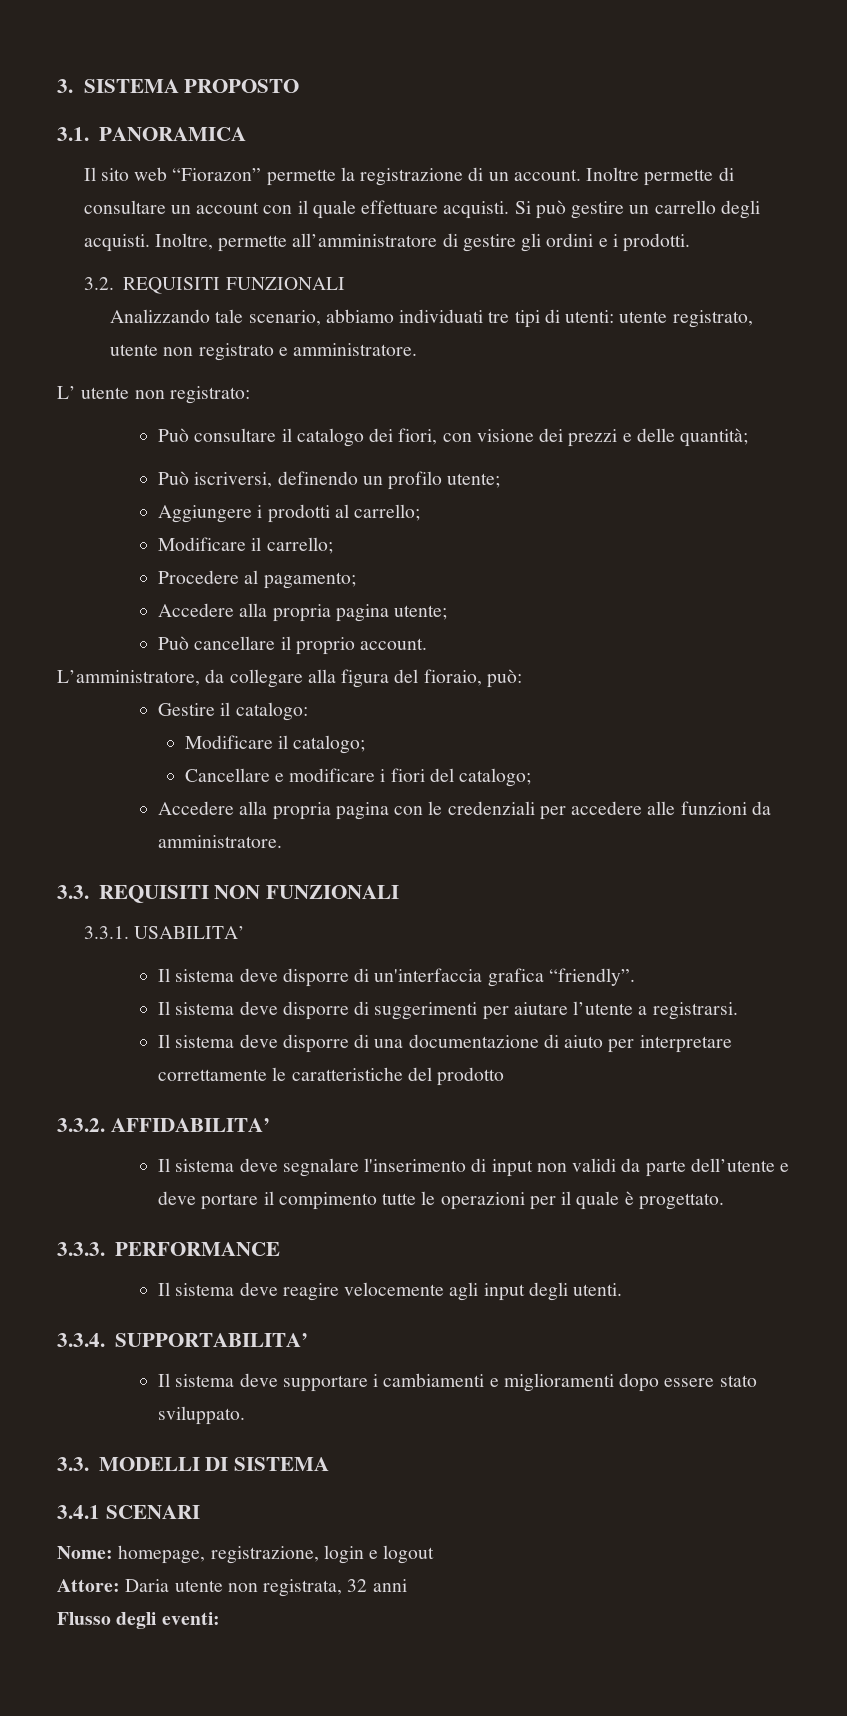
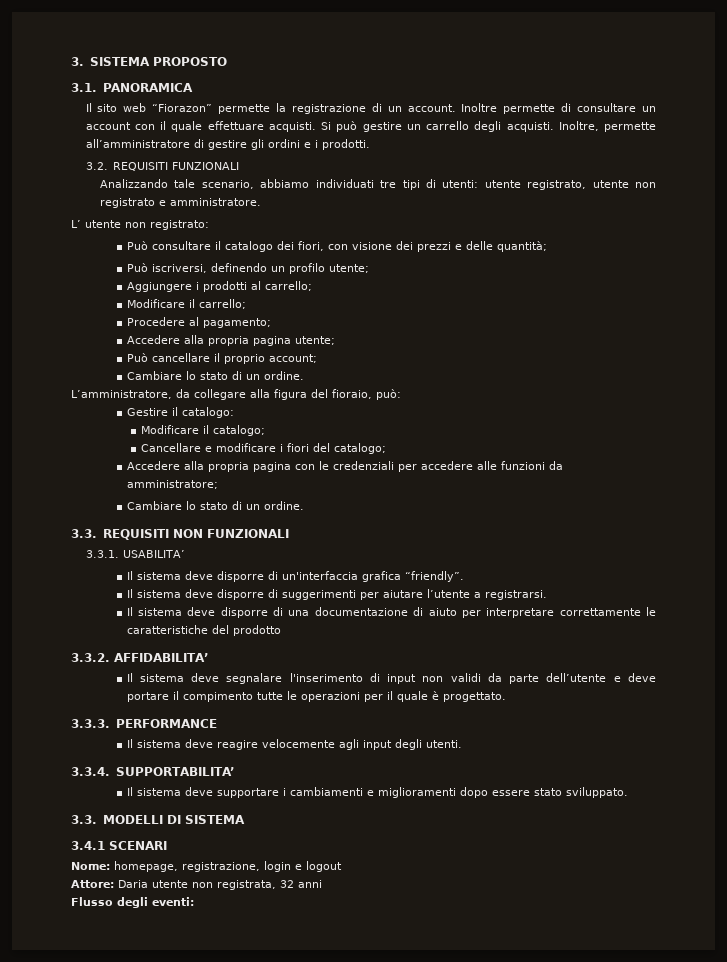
[360,638,428,650] account. -> [268,354,317,363] [126,371,304,380] account; // Cambiare lo stato di un ordine.
[158,835,283,848] amministratore. -> [126,480,218,489] [126,501,304,510] amministratore; // Cambiare lo stato di un ordine.

